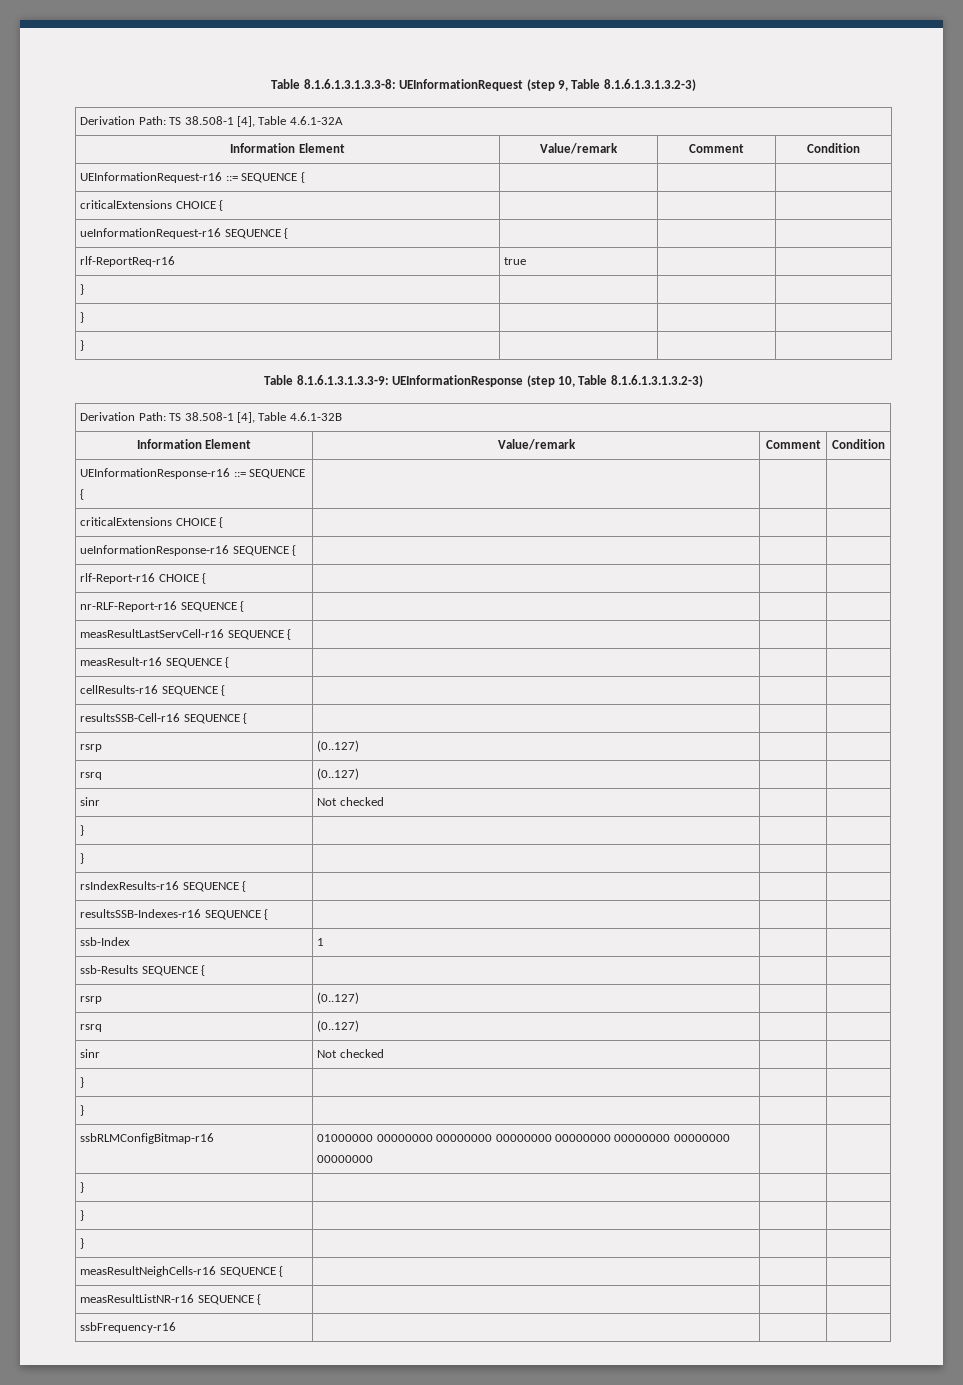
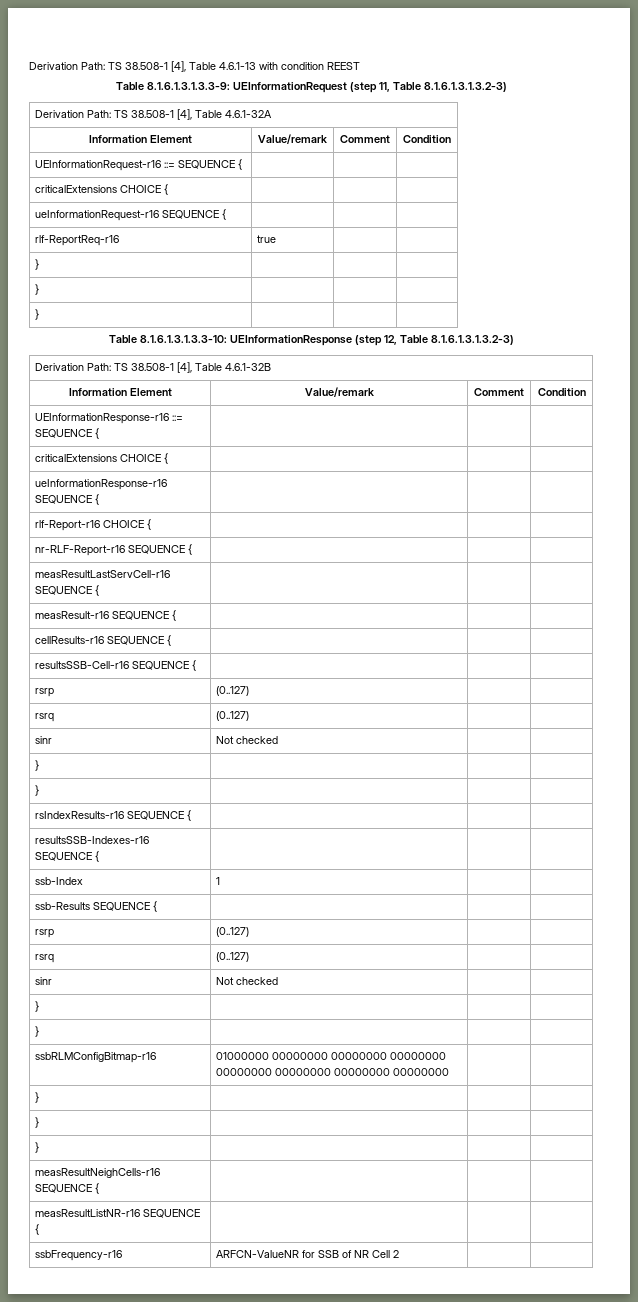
[271,79,396,89] Table 8.1.6.1.3.1.3.3-8: -> [29,61,360,72] [115,82,230,90] Derivation Path: TS 38.508-1 [4], Table 4.6.1-13 with condition REEST // Table 8.1.6.1.3.1.3.3-9:
[557,80,568,91] 9, -> [378,82,390,92] 11,
[296,375,389,385] 8.1.6.1.3.1.3.3-9: -> [139,335,227,343] 8.1.6.1.3.1.3.3-10:
[557,376,575,387] 10, -> [383,335,397,345] 12,
(177, 1327) none -> [216,1250,400,1258] ARFCN-ValueNR for SSB of NR Cell 2

